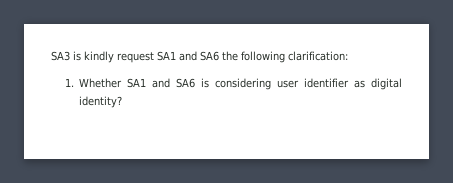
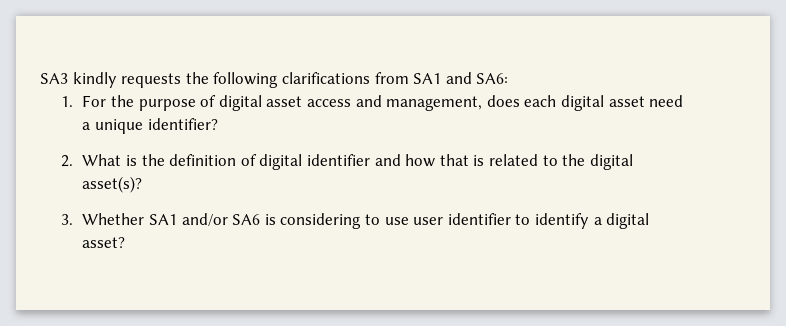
[73,51,348,63] [64,78,74,87] is kindly request SA1 and SA6 the following clarification: // 1. -> [72,72,509,88] [61,95,684,111] [82,118,218,134] [61,154,633,170] [82,176,143,193] [61,214,74,225] kindly requests the following clarifications from SA1 and SA6: // 1. For the purpose of digital asset access and management, does each digital asset need a unique identifier? // 2. What is the definition of digital identifier and how that is related to the digital asset(s)? // 3.
[152,78,171,88] and -> [181,213,228,226] and/or
[277,78,403,90] [79,96,123,108] user identifier as digital identity? -> [364,213,650,229] [82,237,126,248] to use user identifier to identify a digital asset?

